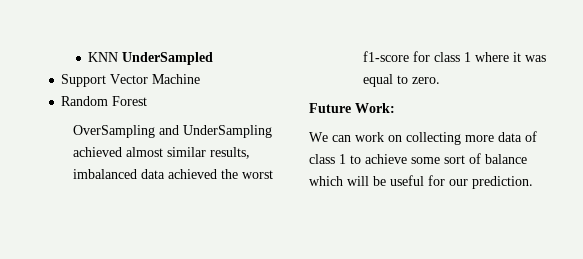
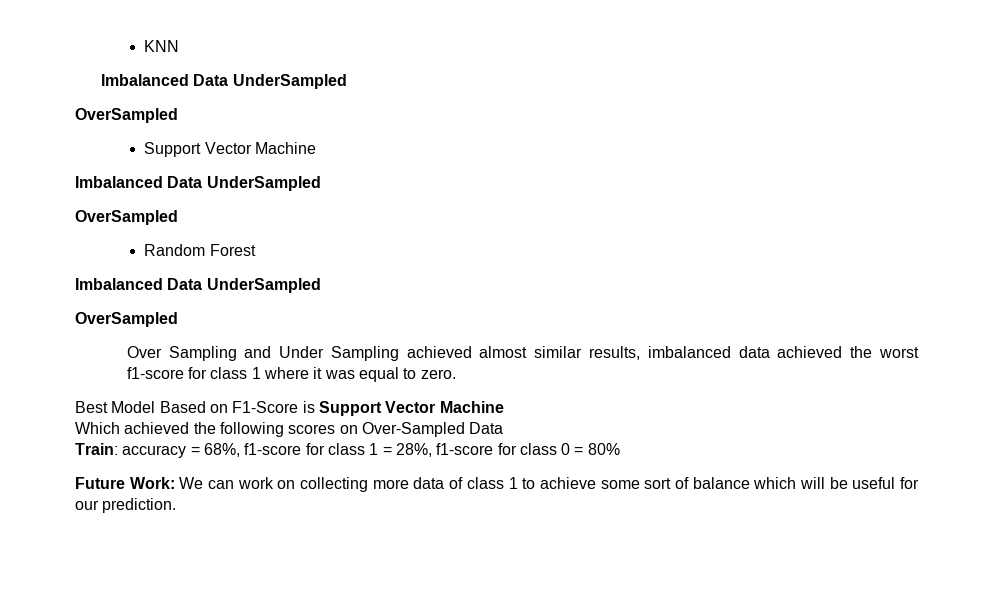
[122,52,214,65] [61,74,201,87] [61,96,148,106] [72,125,272,138] UnderSampled // Support Vector Machine // Random Forest // OverSampling and UnderSampling -> [100,74,347,89] [75,108,178,123] [144,142,316,157] [75,176,321,191] [75,210,178,225] [144,244,256,256] [75,278,321,293] [75,312,178,327] [126,346,399,361] // Imbalanced Data UnderSampled // OverSampled // Support Vector Machine // Imbalanced Data UnderSampled // OverSampled // Random Forest // Imbalanced Data UnderSampled // OverSampled // Over Sampling and Under Sampling
(440, 80) none -> [75,401,504,416] [75,422,504,437] [75,443,620,458] // Best Model Based on F1-Score is Support Vector Machine // Which achieved the following scores on Over-Sampled Data // Train: accuracy = 68%, f1-score for class 1 = 28%, f1-score for class 0 = 80%
(395, 108) // -> (175, 483) none

